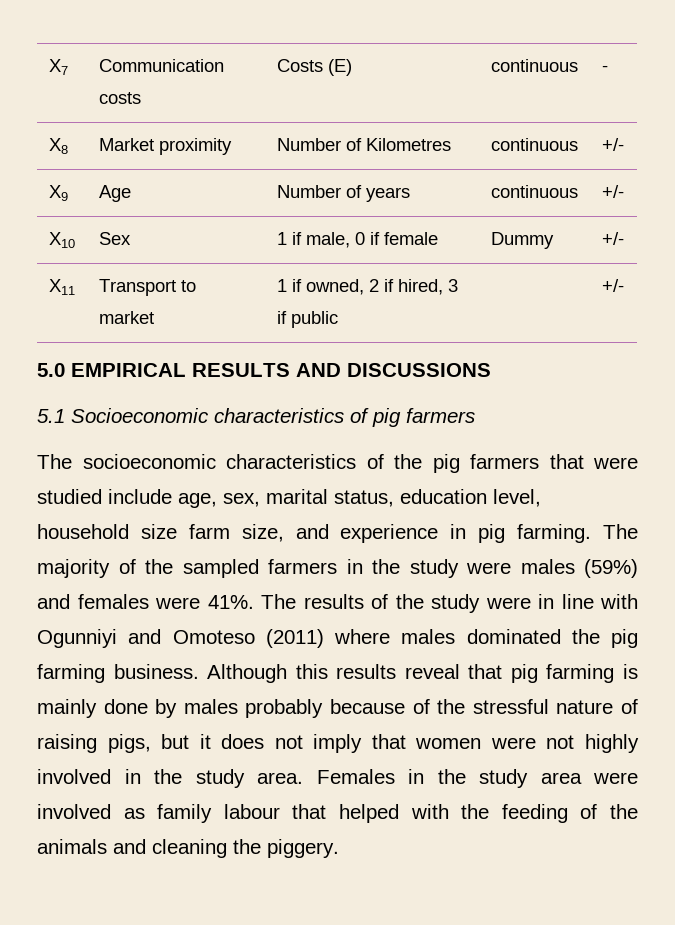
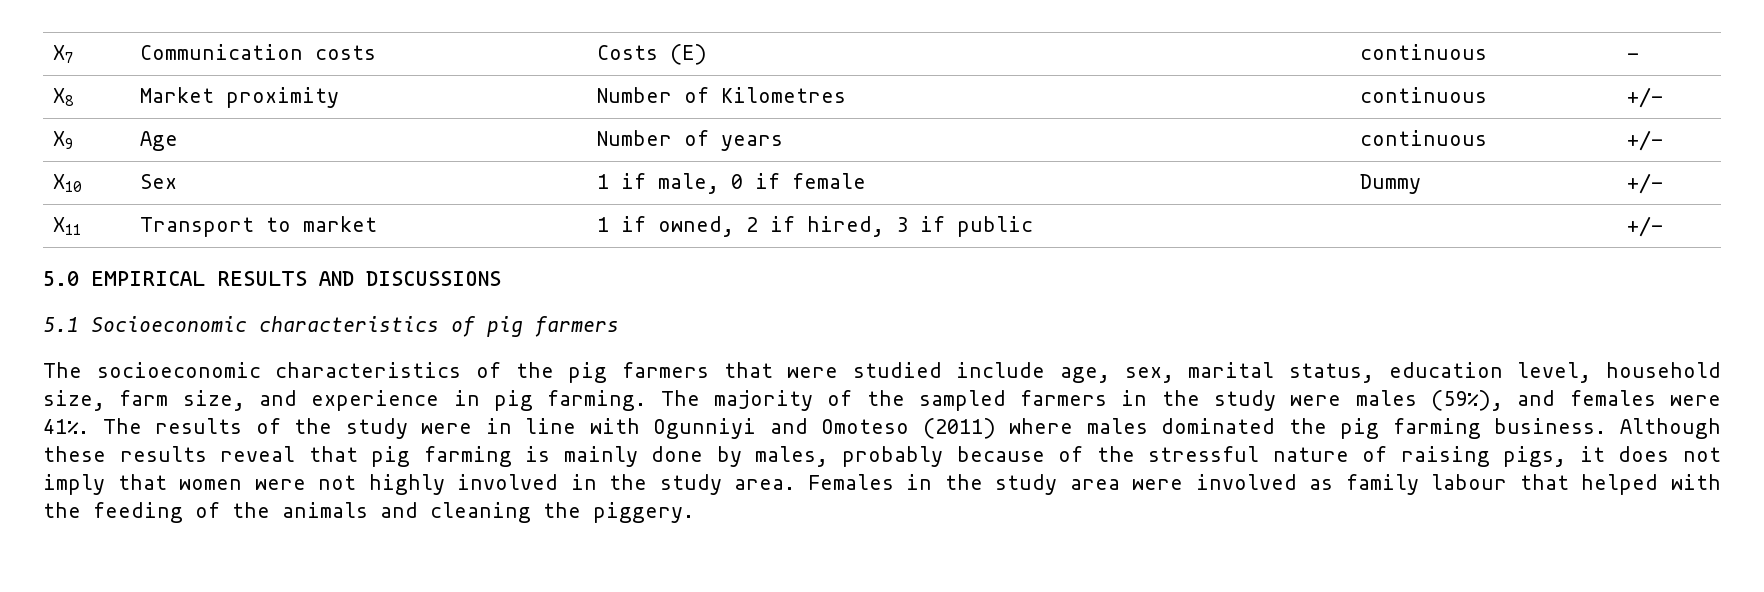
[140,524,177,539] size -> [43,390,105,411] size,
[584,559,638,578] (59%) -> [1431,390,1504,411] (59%),
[295,664,328,679] this -> [43,446,106,462] these
[183,699,238,714] males -> [755,446,829,467] males,
[161,734,190,749] but -> (1567, 456) none

